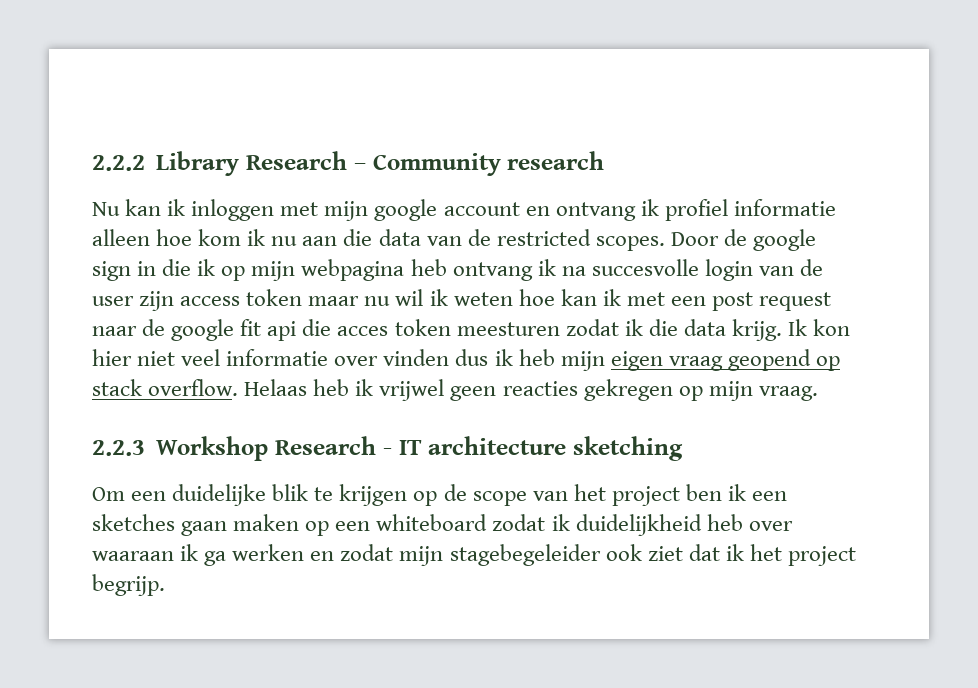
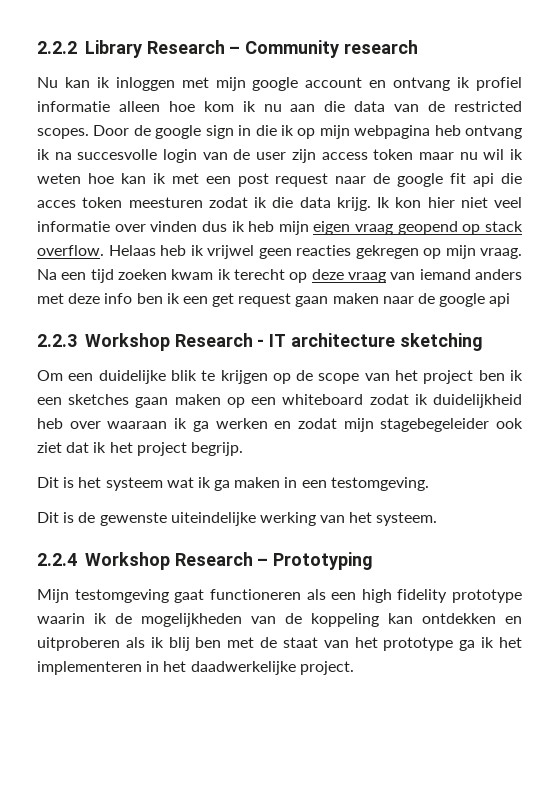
(818, 393) none -> [37,269,522,283] [37,293,511,307] Na een tijd zoeken kwam ik terecht op deze vraag van iemand anders met deze info ben ik een get request gaan maken naar de google api
(165, 585) none -> [37,477,429,491] [37,512,438,526] [37,552,374,570] [37,589,522,603] [37,613,522,627] [37,637,523,651] [37,661,354,675] // Dit is het systeem wat ik ga maken in een testomgeving. // Dit is de gewenste uiteindelijke werking van het systeem. // 2.2.4 Workshop Research – Prototyping // Mijn testomgeving gaat functioneren als een high fidelity prototype waarin ik de mogelijkheden van de koppeling kan ontdekken en uitproberen als ik blij ben met de staat van het prototype ga ik het implementeren in het daadwerkelijke project.

